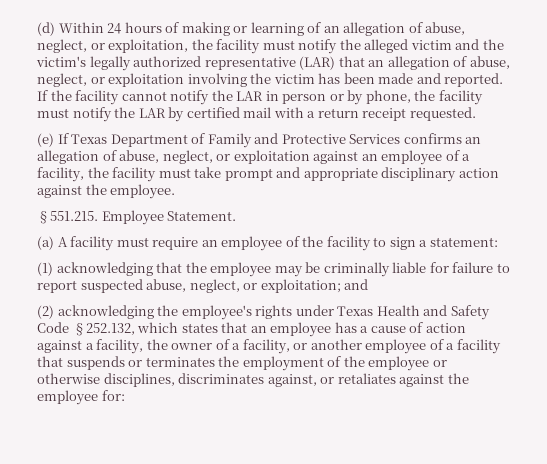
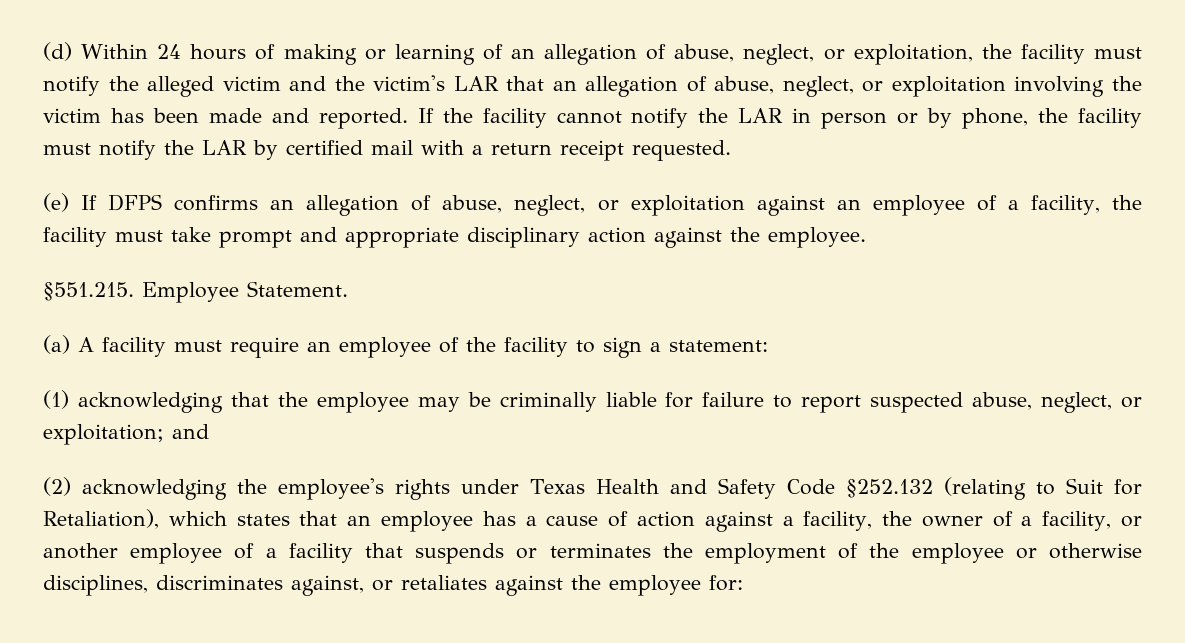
[89,56,336,71] legally authorized representative (LAR) -> [453,76,499,91] LAR
[71,133,401,148] Texas Department of Family and Protective Services -> [108,194,163,211] DFPS
[72,323,135,336] §252.132, -> [845,477,1142,500] [43,509,159,529] §252.132 (relating to Suit for Retaliation),

